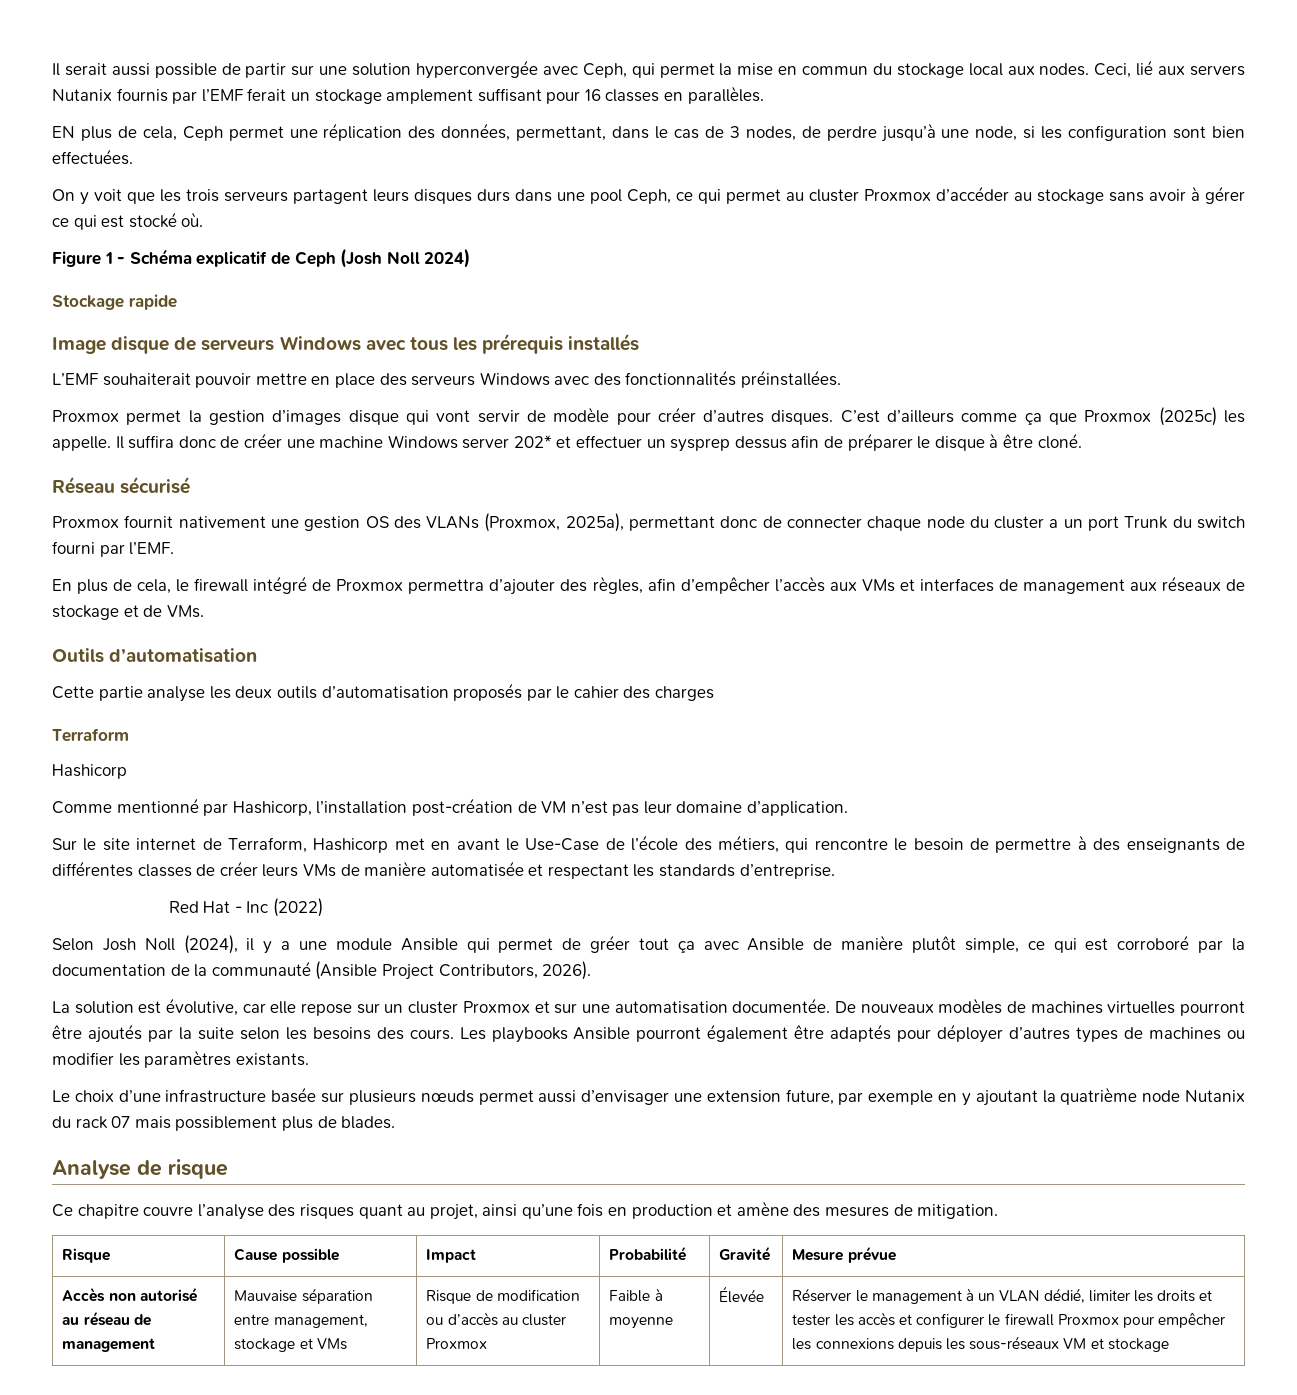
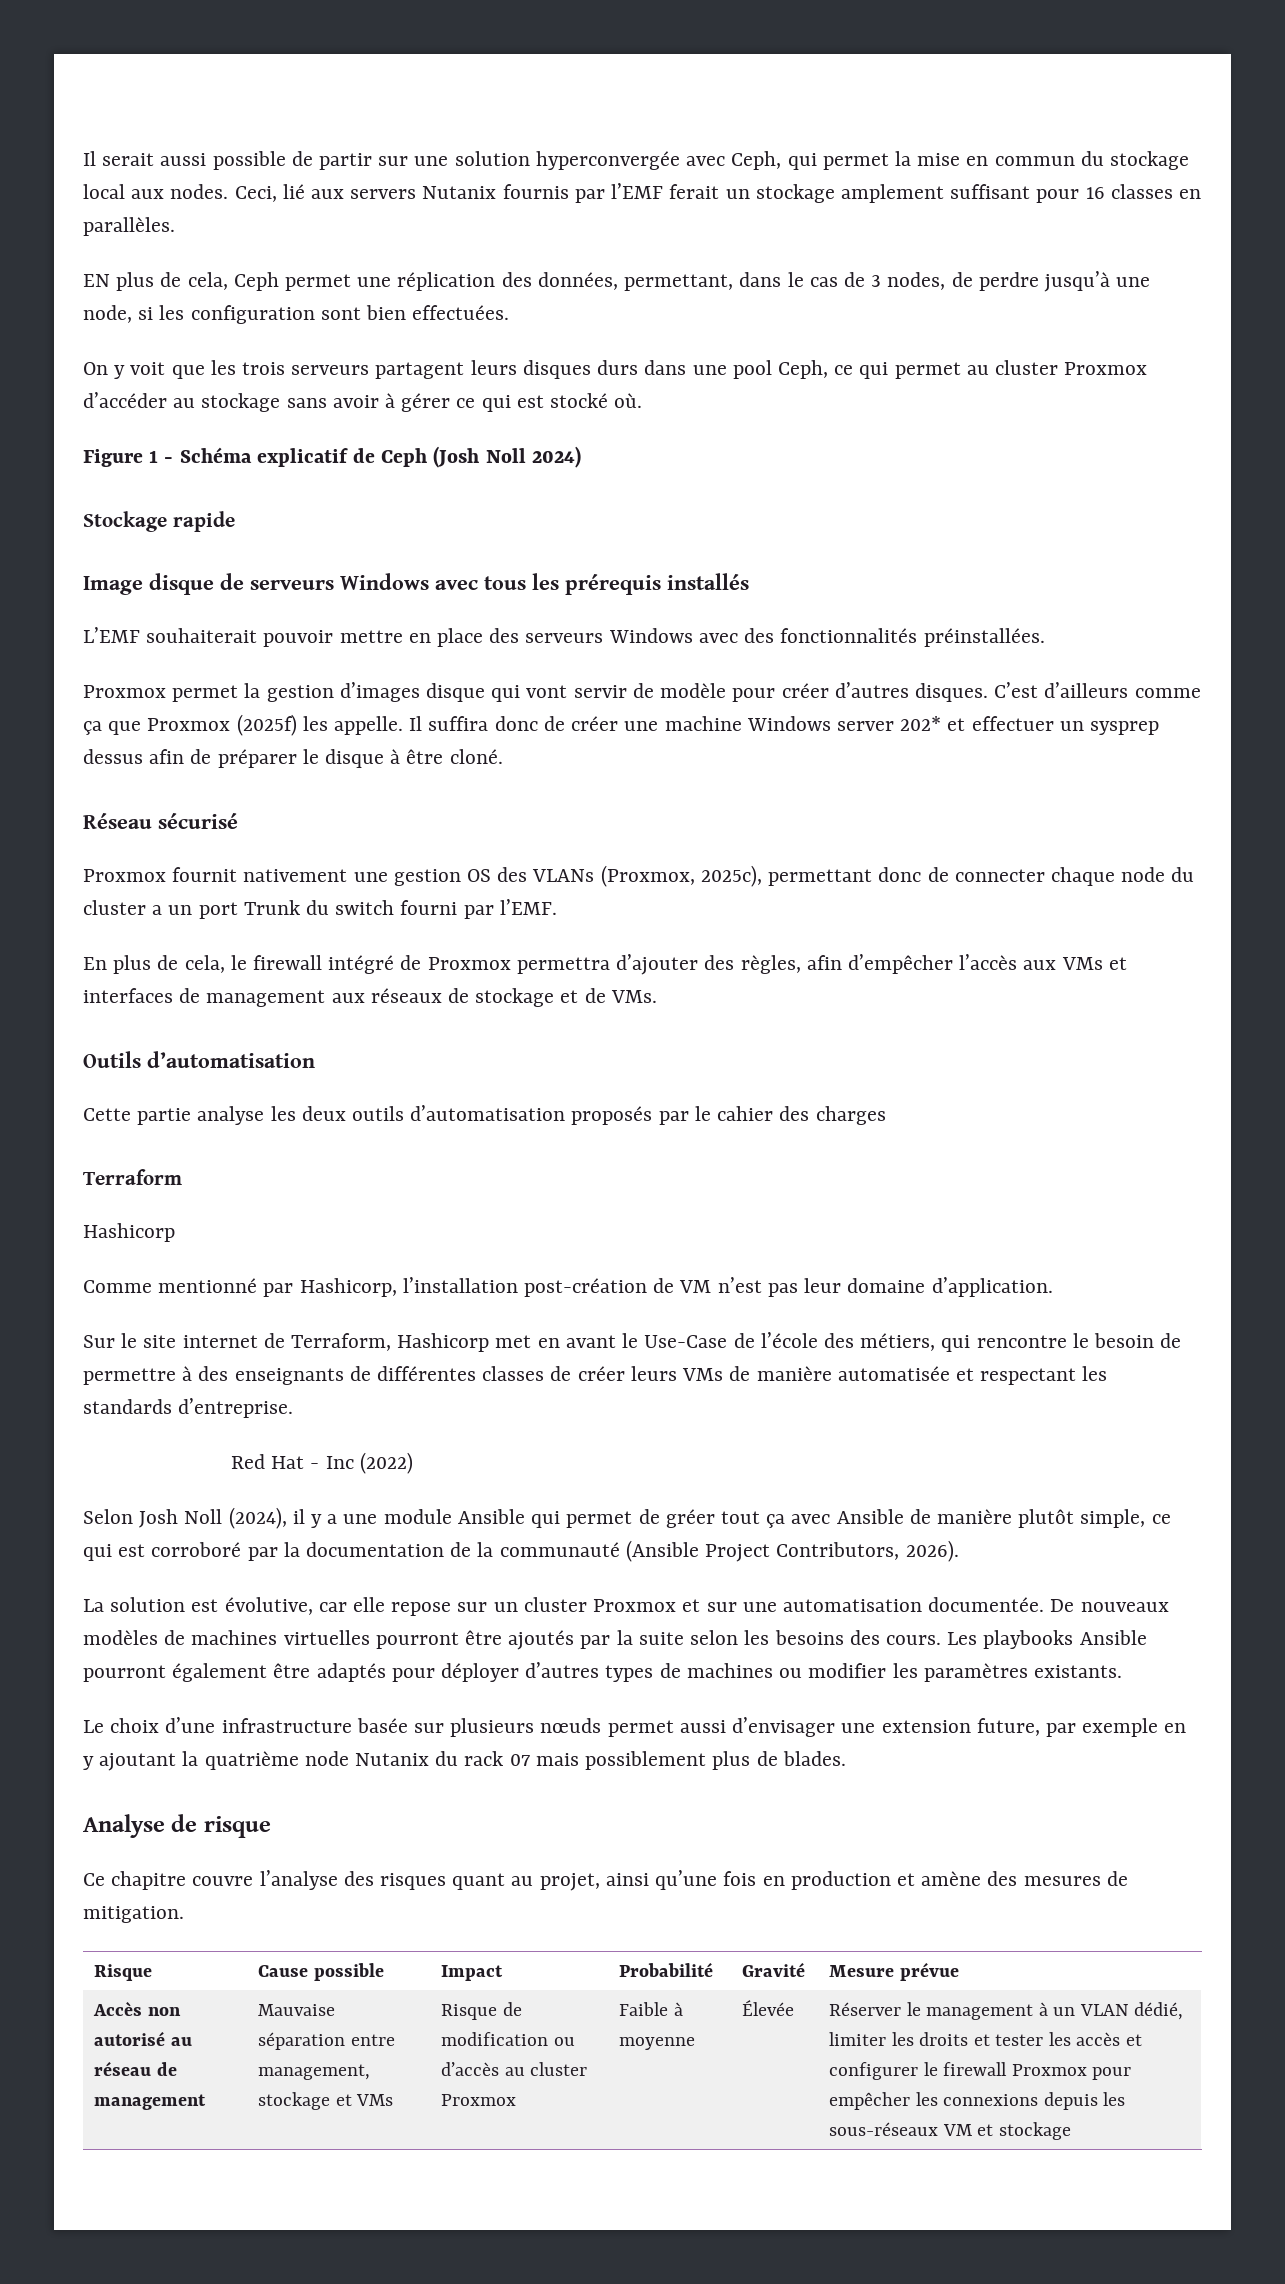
[1158,407,1217,426] (2025c) -> [236,714,297,736] (2025f)
[565,513,624,532] 2025a), -> [700,865,762,887] 2025c),

